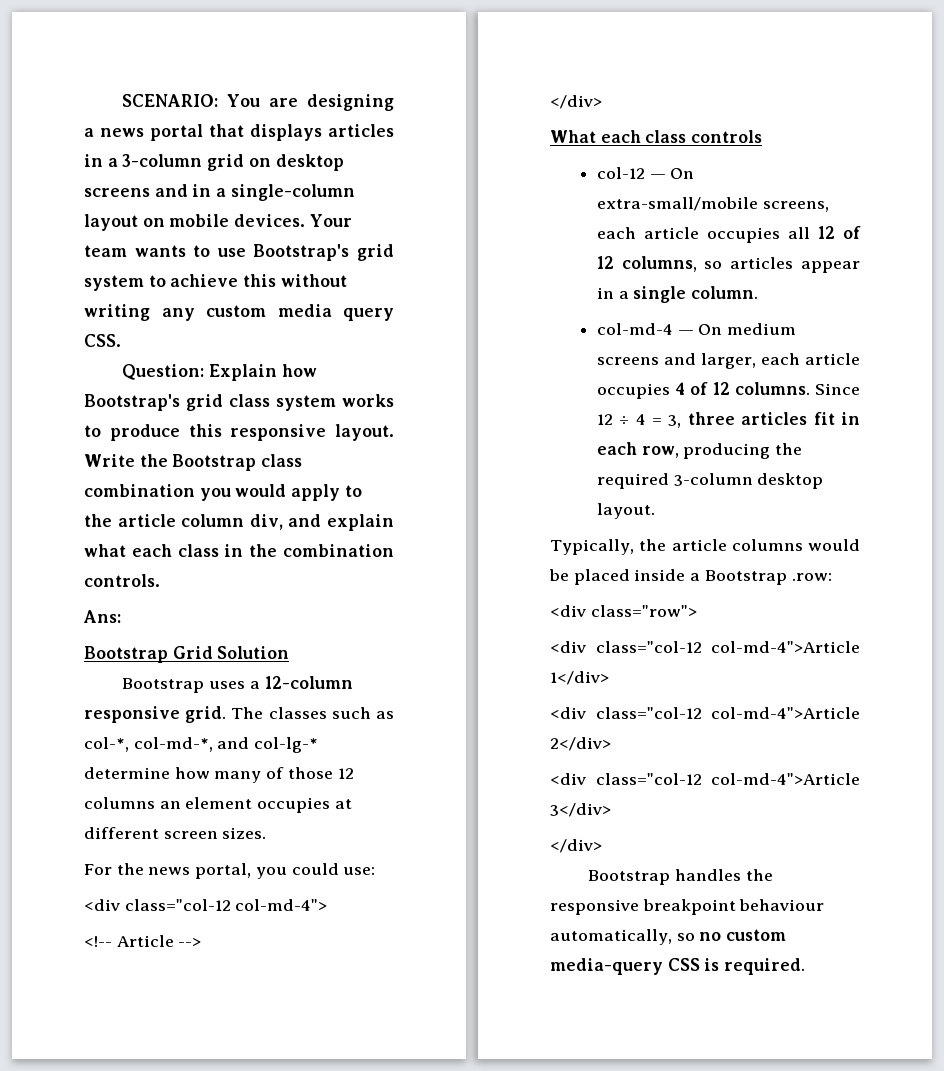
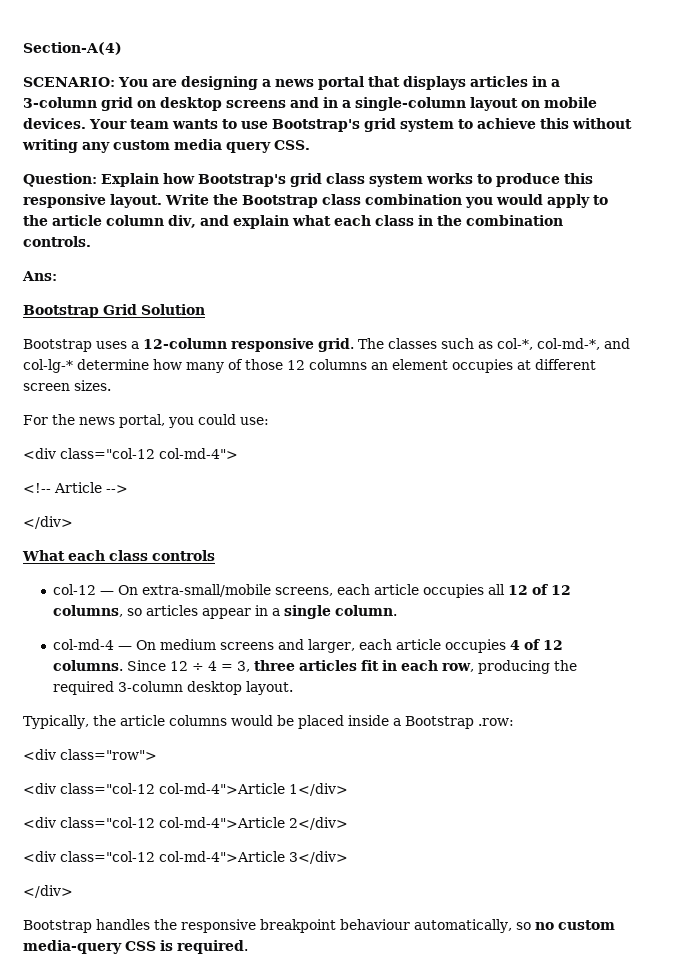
(122, 100) none -> [23,42,122,55] Section-A(4) //

